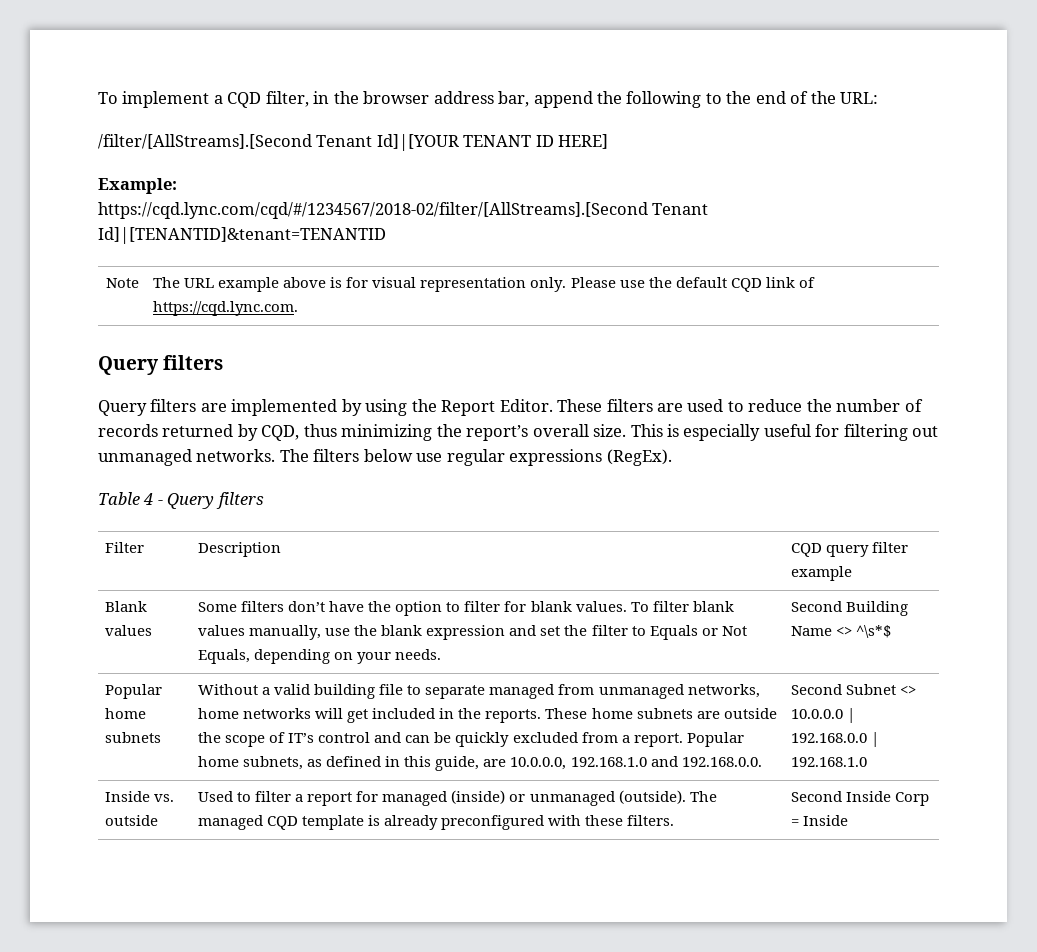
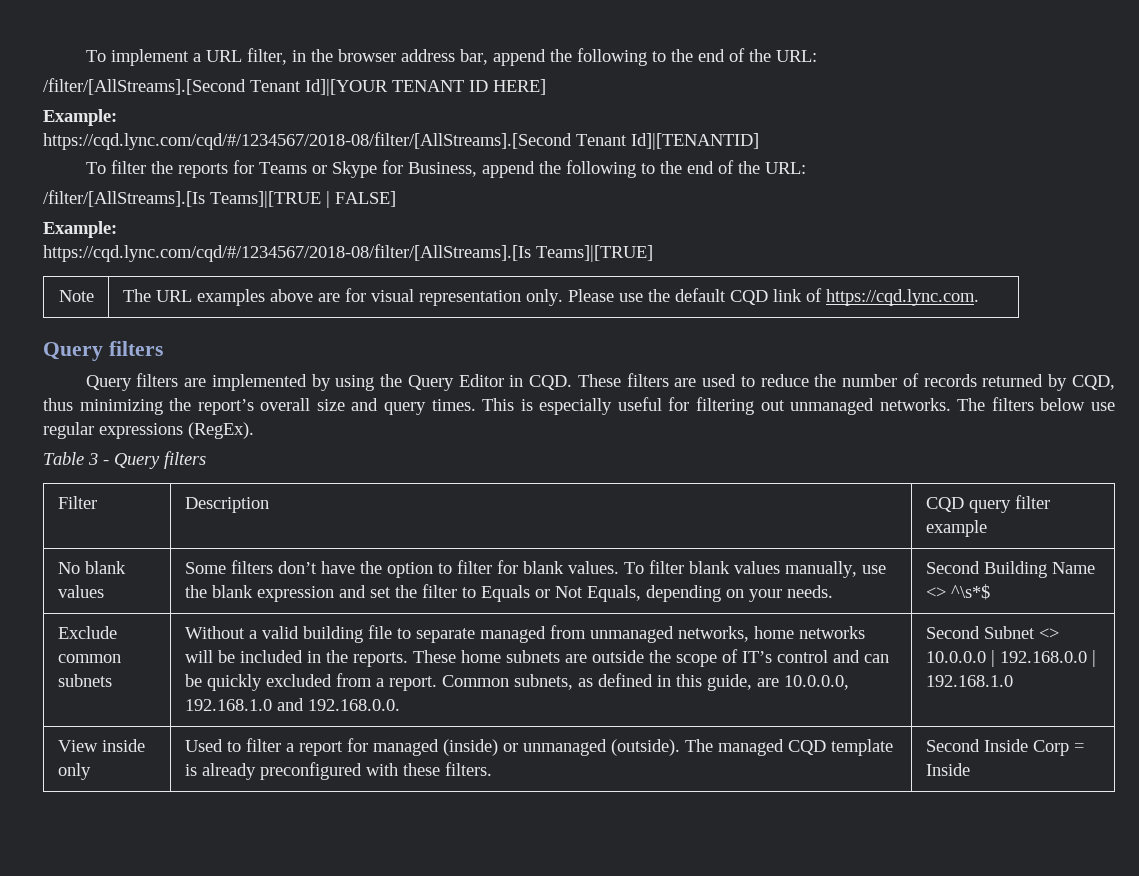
[227,92,262,108] CQD -> [205,50,242,62] URL
[98,202,709,219] [98,227,386,244] https://cqd.lync.com/cqd/#/1234567/2018-02/filter/[AllStreams].[Second Tenant Id]|[TENANTID]&tenant=TENANTID -> [43,132,759,150] [85,160,806,178] [43,190,396,208] [43,221,117,238] [43,244,653,262] https://cqd.lync.com/cqd/#/1234567/2018-08/filter/[AllStreams].[Second Tenant Id]|[TENANTID] // To filter the reports for Teams or Skype for Business, append the following to the end of the URL: // /filter/[AllStreams].[Is Teams]|[TRUE | FALSE] // Example: // https://cqd.lync.com/cqd/#/1234567/2018-08/filter/[AllStreams].[Is Teams]|[TRUE]
[218,277,343,292] example above is -> [196,289,340,306] examples above are
[441,399,553,416] Report Editor. -> [407,374,573,391] Query Editor in CQD.
[593,424,627,437] size. -> [316,398,476,415] size and query times.
[143,493,154,505] 4 -> [88,453,98,465] 3
[105,601,148,612] Blank -> [57,561,126,574] No blank
[105,684,163,699] [105,708,147,719] Popular home -> [57,626,117,639] [57,654,121,663] Exclude common
[347,709,369,723] get -> [217,650,235,663] be
[686,732,744,747] [198,756,240,767] Popular home -> [441,675,509,687] Common
[105,791,175,802] [105,815,159,826] Inside vs. outside -> [57,739,145,752] [57,763,91,780] View inside only

